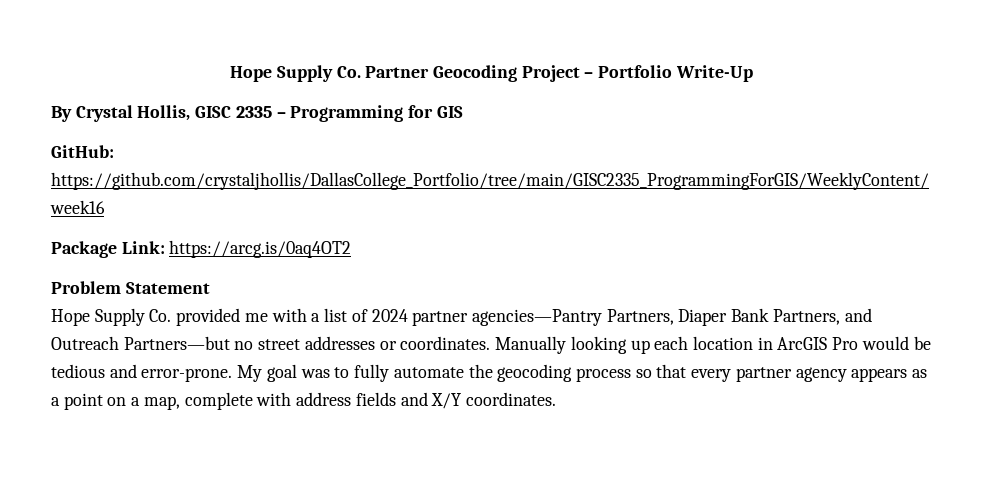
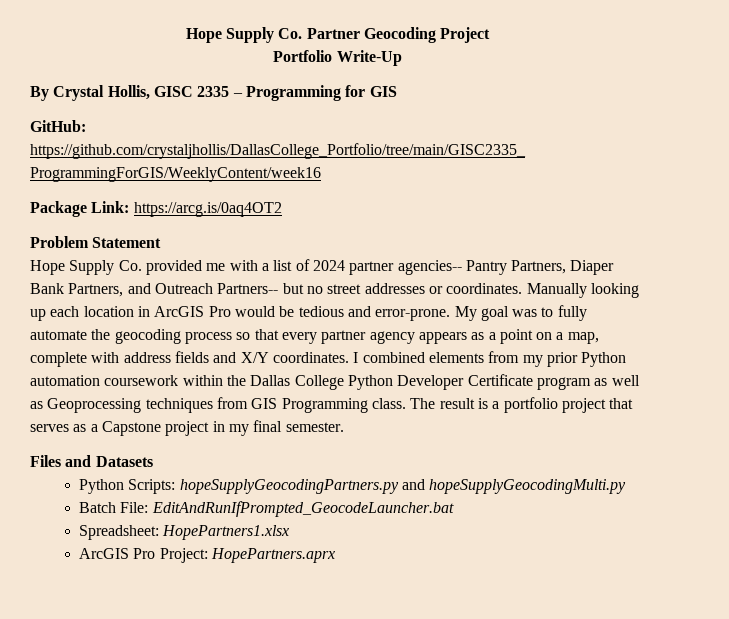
[584,72,594,78] – -> (491, 35) //
[471,309,602,326] agencies—Pantry -> [397,260,507,275] agencies-- Pantry
[123,336,230,350] Partners—but -> [217,283,304,294] Partners-- but
(556, 399) none -> [353,351,627,367] [30,374,640,390] [30,397,634,413] [30,420,344,436] [30,455,153,467] [78,479,627,494] [78,501,454,517] [78,525,290,540] [78,548,335,563] I combined elements from my prior Python automation coursework within the Dallas College Python Developer Certificate program as well as Geoprocessing techniques from GIS Programming class. The result is a portfolio project that serves as a Capstone project in my final semester. // Files and Datasets // Python Scripts: hopeSupplyGeocodingPartners.py and hopeSupplyGeocodingMulti.py // Batch File: EditAndRunIfPrompted_GeocodeLauncher.bat // Spreadsheet: HopePartners1.xlsx // ArcGIS Pro Project: HopePartners.aprx

